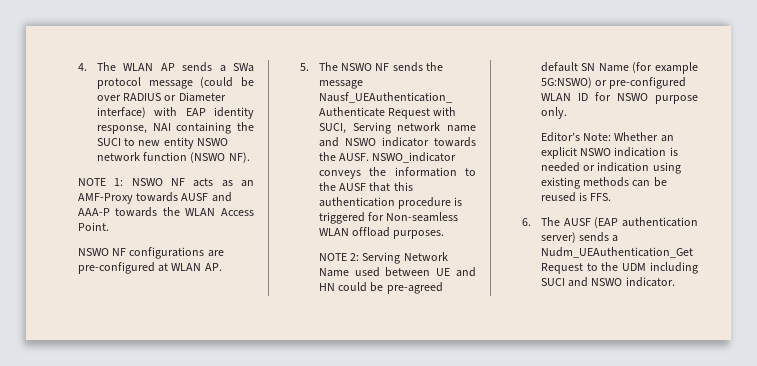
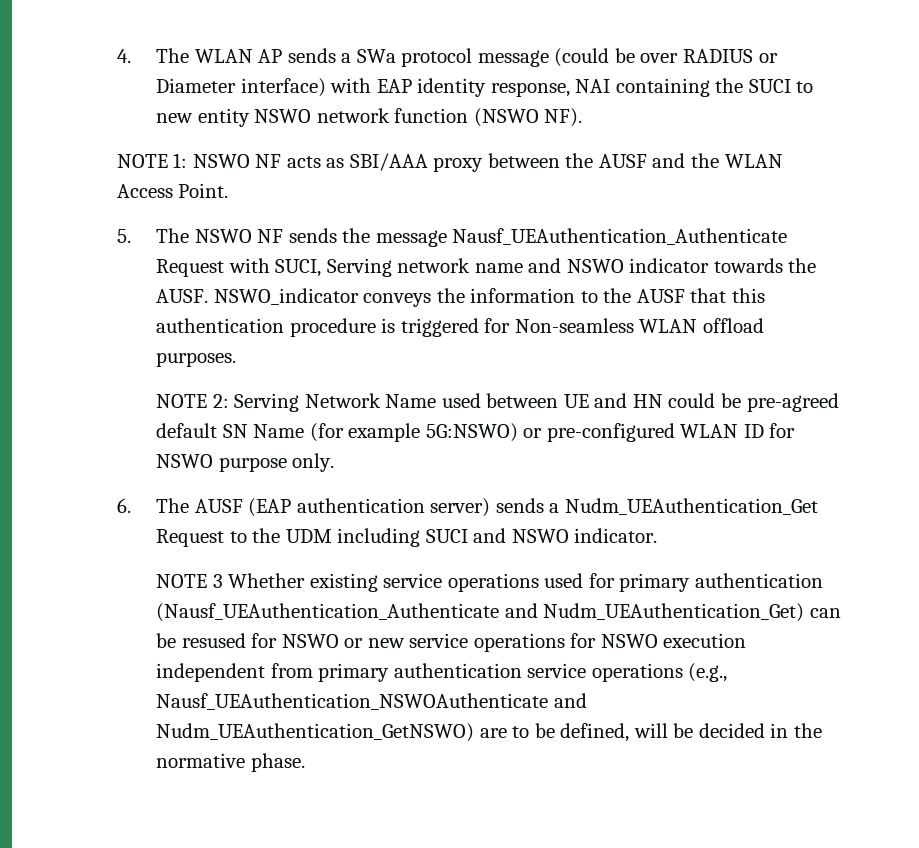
[240,180,254,187] [77,192,232,204] [77,207,254,217] [77,222,109,231] [77,247,224,259] [77,262,222,274] an AMF-Proxy towards AUSF and AAA-P towards the WLAN Access Point. // NSWO NF configurations are pre-configured at WLAN AP. -> [349,153,783,172] [116,183,229,198] SBI/AAA proxy between the AUSF and the WLAN Access Point.
[540,132,674,142] [540,147,678,159] [540,162,681,174] [540,177,667,189] [540,192,612,202] // Editor’s Note: Whether an explicit NSWO indication is needed or indication using existing methods can be reused is FFS. -> (335, 462) none
(675, 282) none -> [156,573,823,592] [156,603,841,622] [156,633,747,652] [156,663,728,682] [156,693,587,710] [156,723,822,742] [156,753,305,772] // NOTE 3 Whether existing service operations used for primary authentication (Nausf_UEAuthentication_Authenticate and Nudm_UEAuthentication_Get) can be resused for NSWO or new service operations for NSWO execution independent from primary authentication service operations (e.g., Nausf_UEAuthentication_NSWOAuthenticate and Nudm_UEAuthentication_GetNSWO) are to be defined, will be decided in the normative phase.

